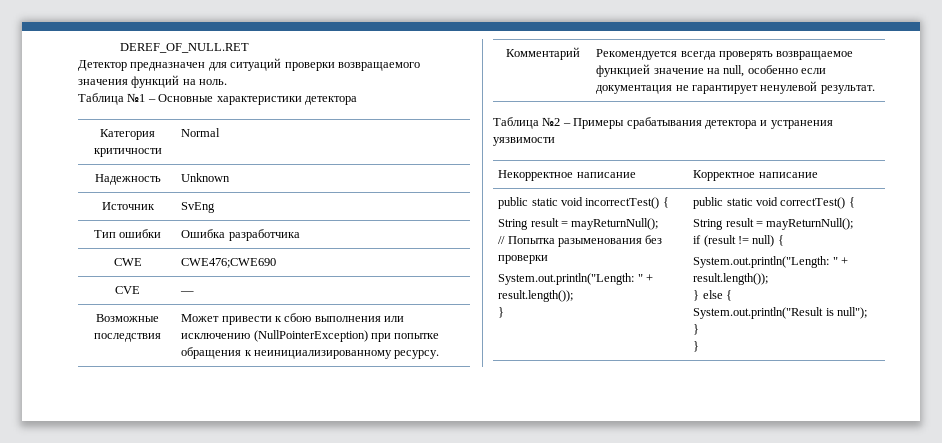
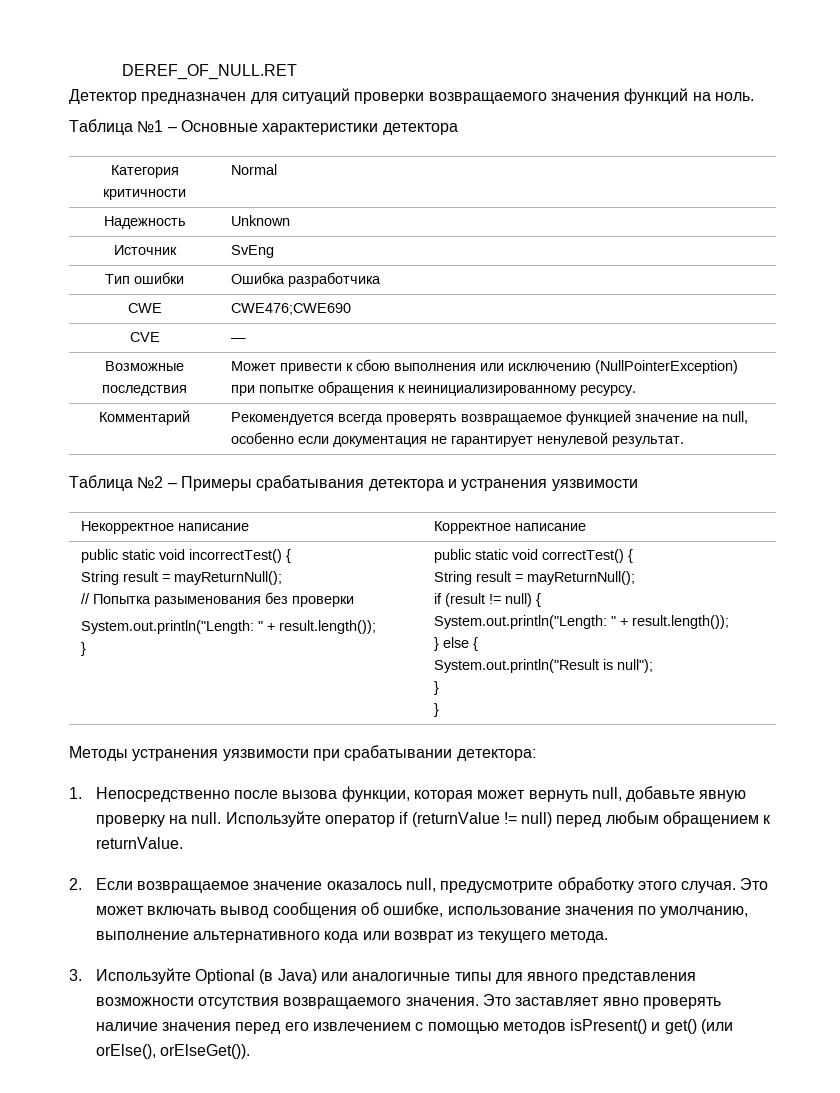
(700, 346) none -> [69,745,536,761] [69,786,747,802] [95,811,772,827] [95,837,183,849] [69,877,769,893] [95,902,749,918] [95,931,608,943] [69,968,697,984] [95,994,721,1009] [95,1019,734,1034] [95,1044,250,1059] // Методы устранения уязвимости при срабатывании детектора: // 1. Непосредственно после вызова функции, которая может вернуть null, добавьте явную проверку на null. Используйте оператор if (returnValue != null) перед любым обращением к returnValue. // 2. Если возвращаемое значение оказалось null, предусмотрите обработку этого случая. Это может включать вывод сообщения об ошибке, использование значения по умолчанию, выполнение альтернативного кода или возврат из текущего метода. // 3. Используйте Optional (в Java) или аналогичные типы для явного представления возможности отсутствия возвращаемого значения. Это заставляет явно проверять наличие значения перед его извлечением с помощью методов isPresent() и get() (или orElse(), orElseGet()).

